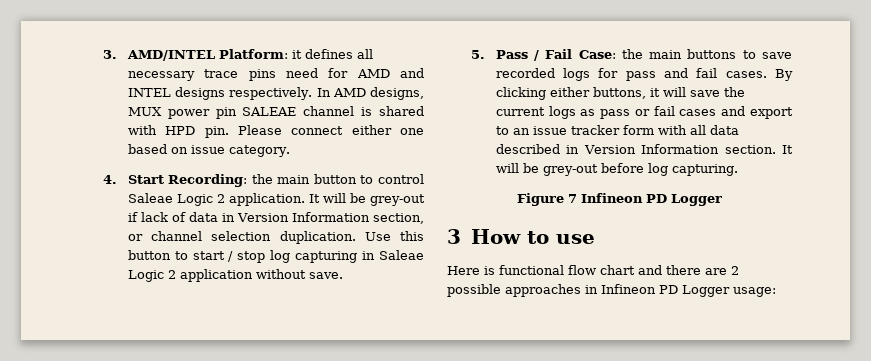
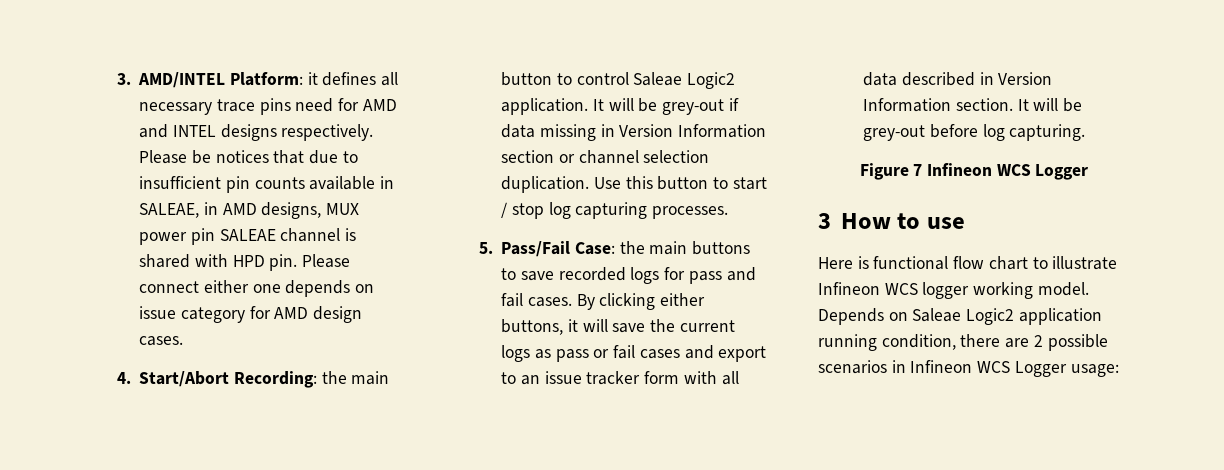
[316,88,331,97] In -> [139,150,358,164] [139,176,395,193] [139,202,218,218] Please be notices that due to insufficient pin counts available in SALEAE, in
[127,144,167,154] based -> [285,280,351,297] depends
[228,145,290,157] category. -> [180,306,363,323] [139,336,184,346] category for AMD design cases.
[127,175,164,184] Start -> [139,371,230,387] Start/Abort
[176,194,225,206] Logic 2 -> [687,72,736,89] Logic2
[140,212,424,224] lack of data in Version Information section, -> [501,124,767,141] [501,150,555,163] data missing in Version Information section
[362,250,424,260] [127,269,343,282] [471,49,573,61] in Saleae Logic 2 application without save. // 5. Pass / Fail -> [652,206,729,219] [478,241,571,257] processes. // 5. Pass/Fail
[646,194,667,203] PD -> [996,164,1031,176] WCS
[638,265,662,275] and -> [1032,256,1118,270] [818,282,1089,299] [818,308,1102,325] [818,334,956,351] to illustrate Infineon WCS logger working model. Depends on Saleae Logic2 application running condition,
[505,284,581,297] approaches -> [818,360,887,374] scenarios
[659,285,678,294] PD -> [977,361,1011,373] WCS

